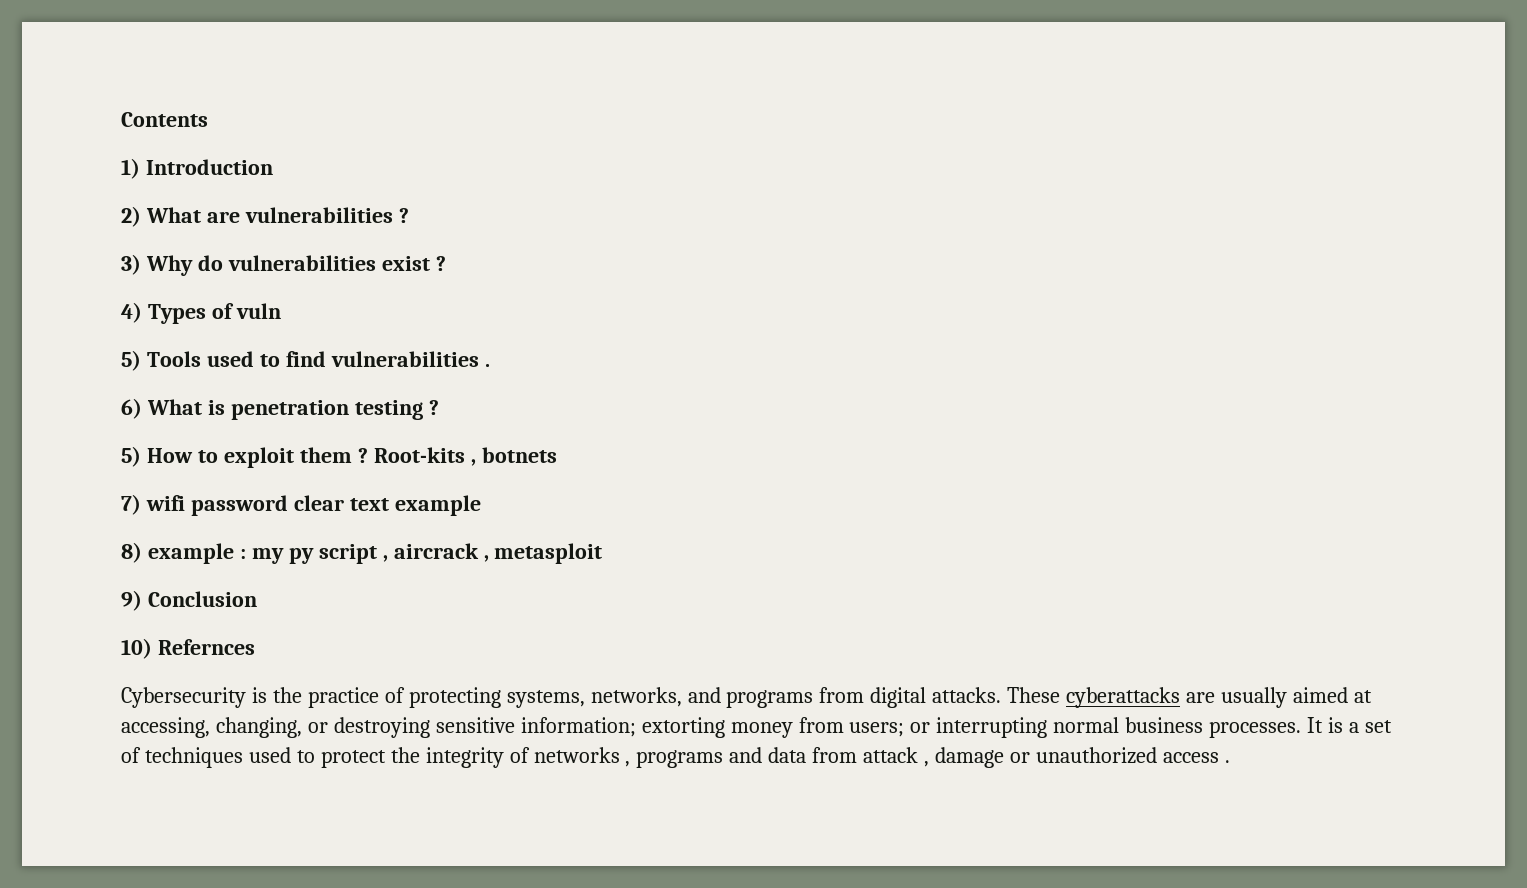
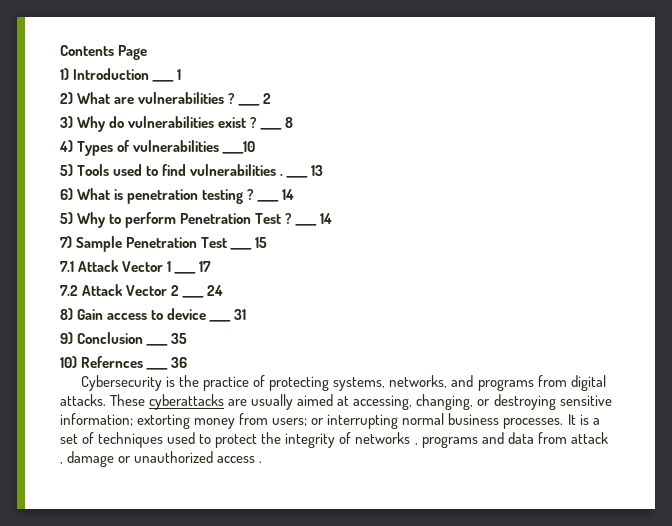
(208, 119) none -> [118,45,148,60] Page
(273, 167) none -> [152,80,175,82] [177,69,182,80] ____ 1
(409, 215) none -> [238,104,261,106] [263,93,272,104] ____ 2
(446, 263) none -> [260,128,283,130] [285,117,294,128] ____ 8
[235,303,281,319] vuln -> [133,140,256,154] vulnerabilities ____10
(490, 365) none -> [286,176,309,178] [311,165,324,176] ____ 13
[121,446,557,468] [121,494,481,516] [121,542,603,564] // 5) How to exploit them ? Root-kits , botnets // 7) wifi password clear text example // 8) example : my py script , aircrack , metasploit -> [257,200,280,202] [282,189,295,200] [60,212,293,228] [295,224,318,226] [320,213,333,224] [60,236,228,252] [230,248,253,250] [255,237,268,248] [60,260,172,272] [174,272,197,274] [199,261,212,272] [60,284,180,296] [182,296,205,298] [207,285,224,296] [60,308,207,320] [209,320,232,322] [234,309,247,320] ____ 14 // 5) Why to perform Penetration Test ? ____ 14 // 7) Sample Penetration Test ____ 15 // 7.1 Attack Vector 1 ____ 17 // 7.2 Attack Vector 2 ____ 24 // 8) Gain access to device ____ 31
(257, 599) none -> [146,344,169,346] [171,333,188,344] ____ 35
(255, 647) none -> [146,368,169,370] [171,357,188,368] ____ 36

